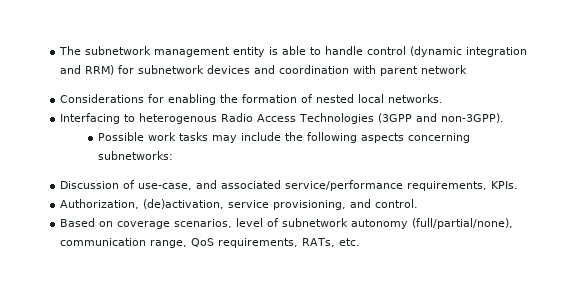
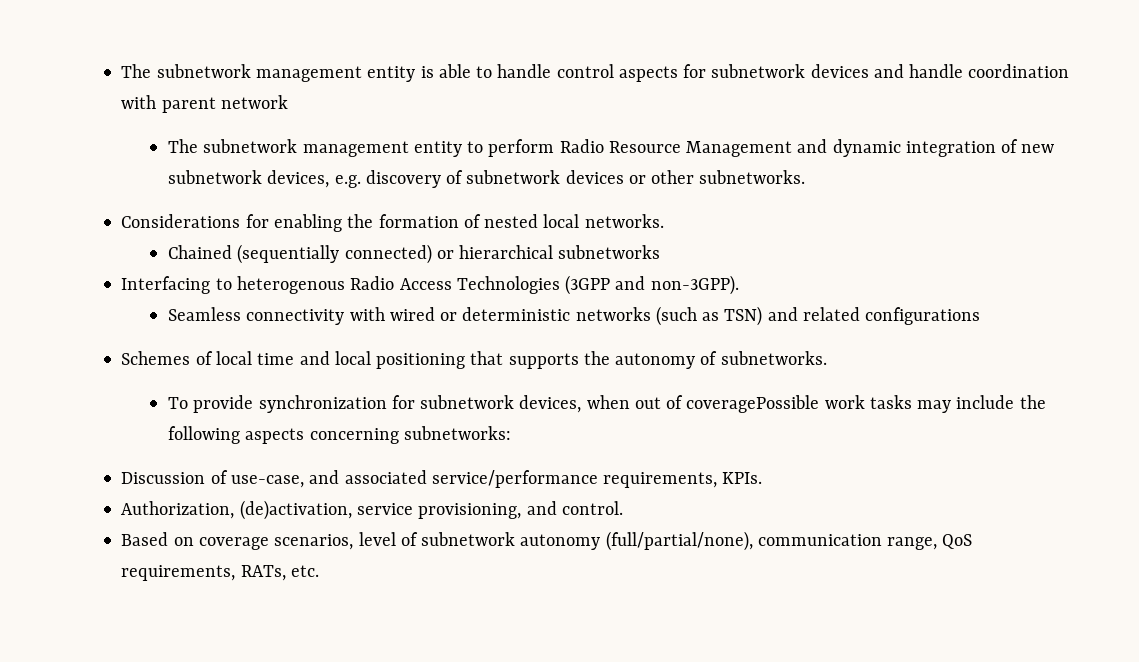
[410,46,528,57] [60,65,115,75] (dynamic integration and RRM) -> [618,66,678,82] aspects
(276, 69) none -> [909,64,964,78] handle
(468, 69) none -> [167,139,1055,157] [167,170,806,188] // The subnetwork management entity to perform Radio Resource Management and dynamic integration of new subnetwork devices, e.g. discovery of subnetwork devices or other subnetworks.
(444, 98) none -> [167,244,661,264] // Chained (sequentially connected) or hierarchical subnetworks
[97,132,144,141] Possible -> [167,306,981,326] [121,351,827,369] [167,395,820,413] Seamless connectivity with wired or deterministic networks (such as TSN) and related configurations // Schemes of local time and local positioning that supports the autonomy of subnetworks. // To provide synchronization for subnetwork devices, when out of coveragePossible

